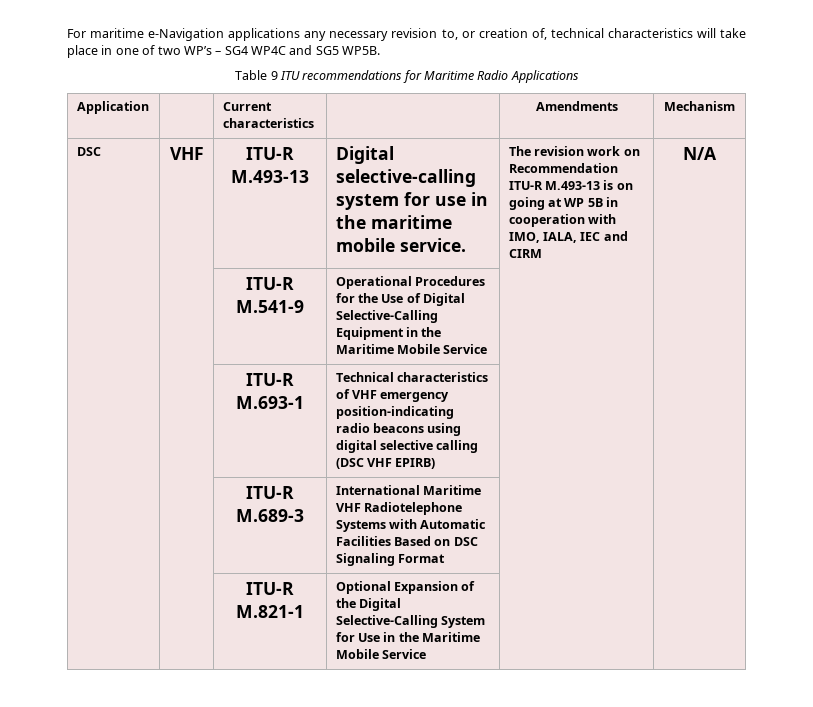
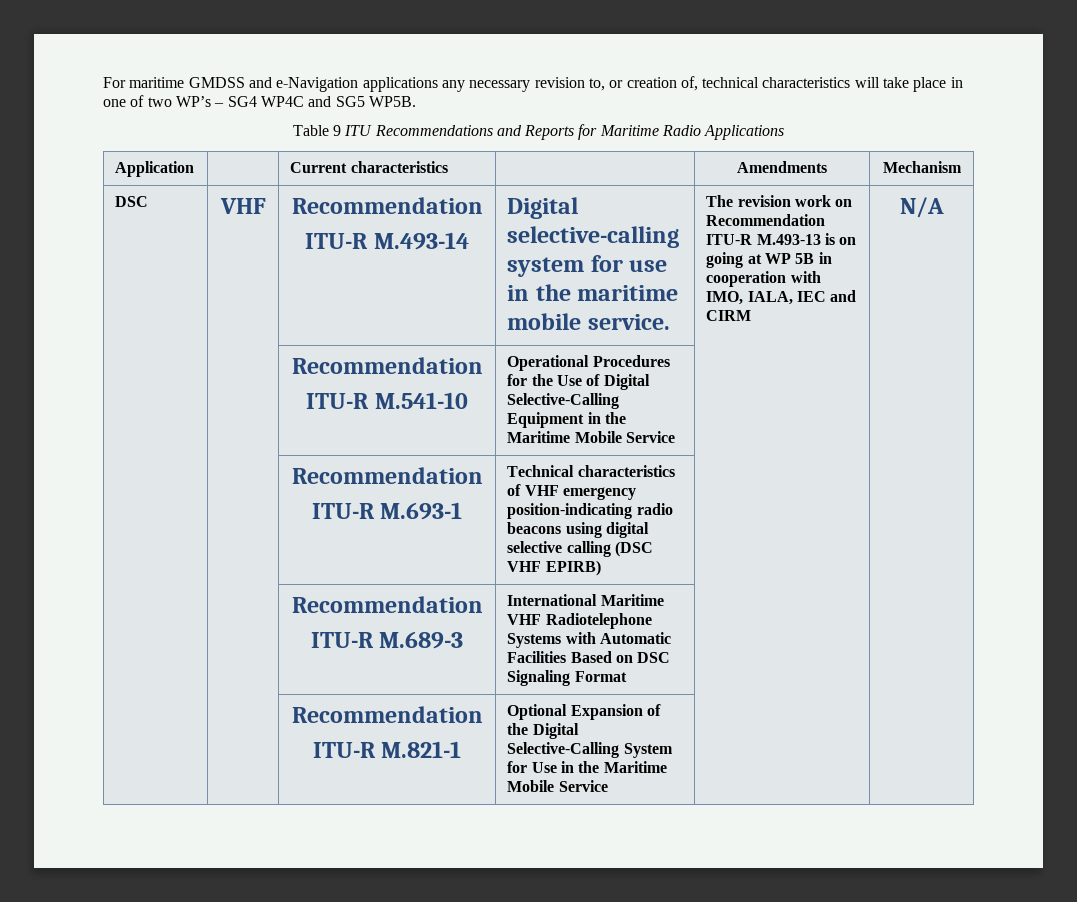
(145, 33) none -> [188,77,272,88] GMDSS and
[302,70,403,80] recommendations -> [374,125,575,140] Recommendations and Reports
[245,147,294,160] [230,170,309,183] ITU-R M.493-13 -> [291,197,483,214] [305,232,469,250] Recommendation // ITU-R M.493-14
[245,277,294,290] [235,300,304,313] ITU-R M.541-9 -> [291,357,483,374] [306,392,468,409] Recommendation // ITU-R M.541-10
(488, 349) none -> [291,467,483,484] Recommendation //
(436, 463) none -> [291,596,483,613] Recommendation //
(446, 558) none -> [291,706,483,723] Recommendation //

